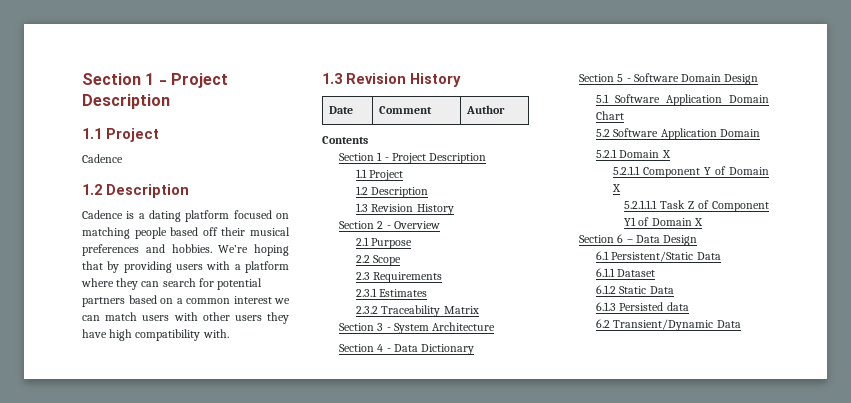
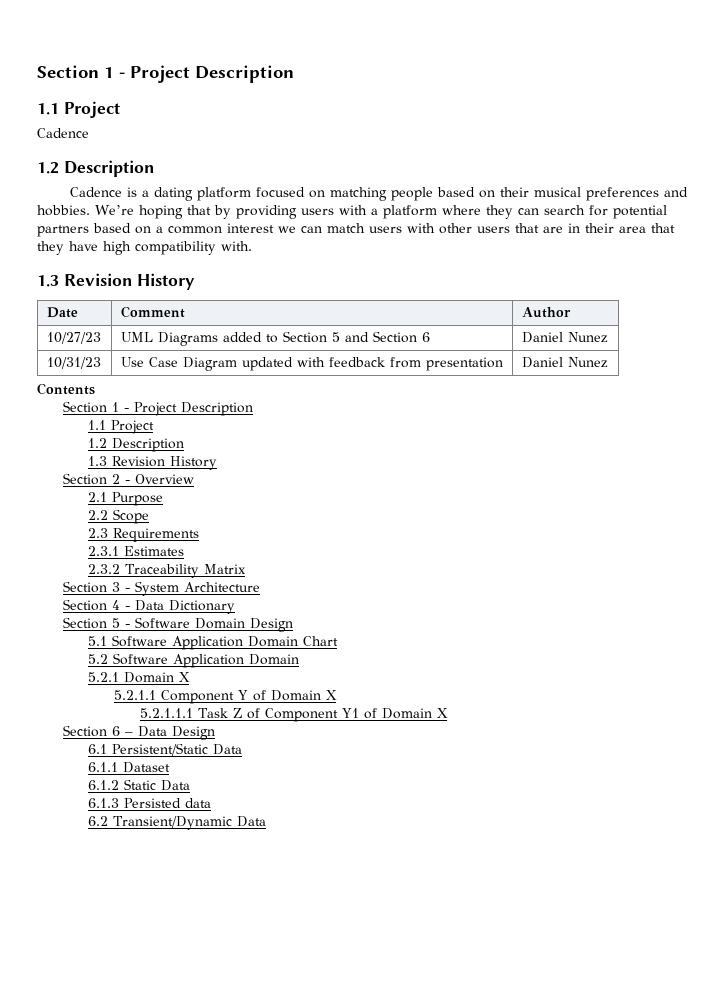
[202,227,218,236] off -> [479,190,496,198] on
(262, 318) none -> [515,223,675,233] that are in their area that
(505, 109) none -> [46,332,101,344] [120,331,430,346] [521,332,608,343] [46,357,101,369] [120,357,503,371] [521,357,608,368] // 10/27/23 | UML Diagrams added to Section 5 and Section 6 | Daniel Nunez // 10/31/23 | Use Case Diagram updated with feedback from presentation | Daniel Nunez

